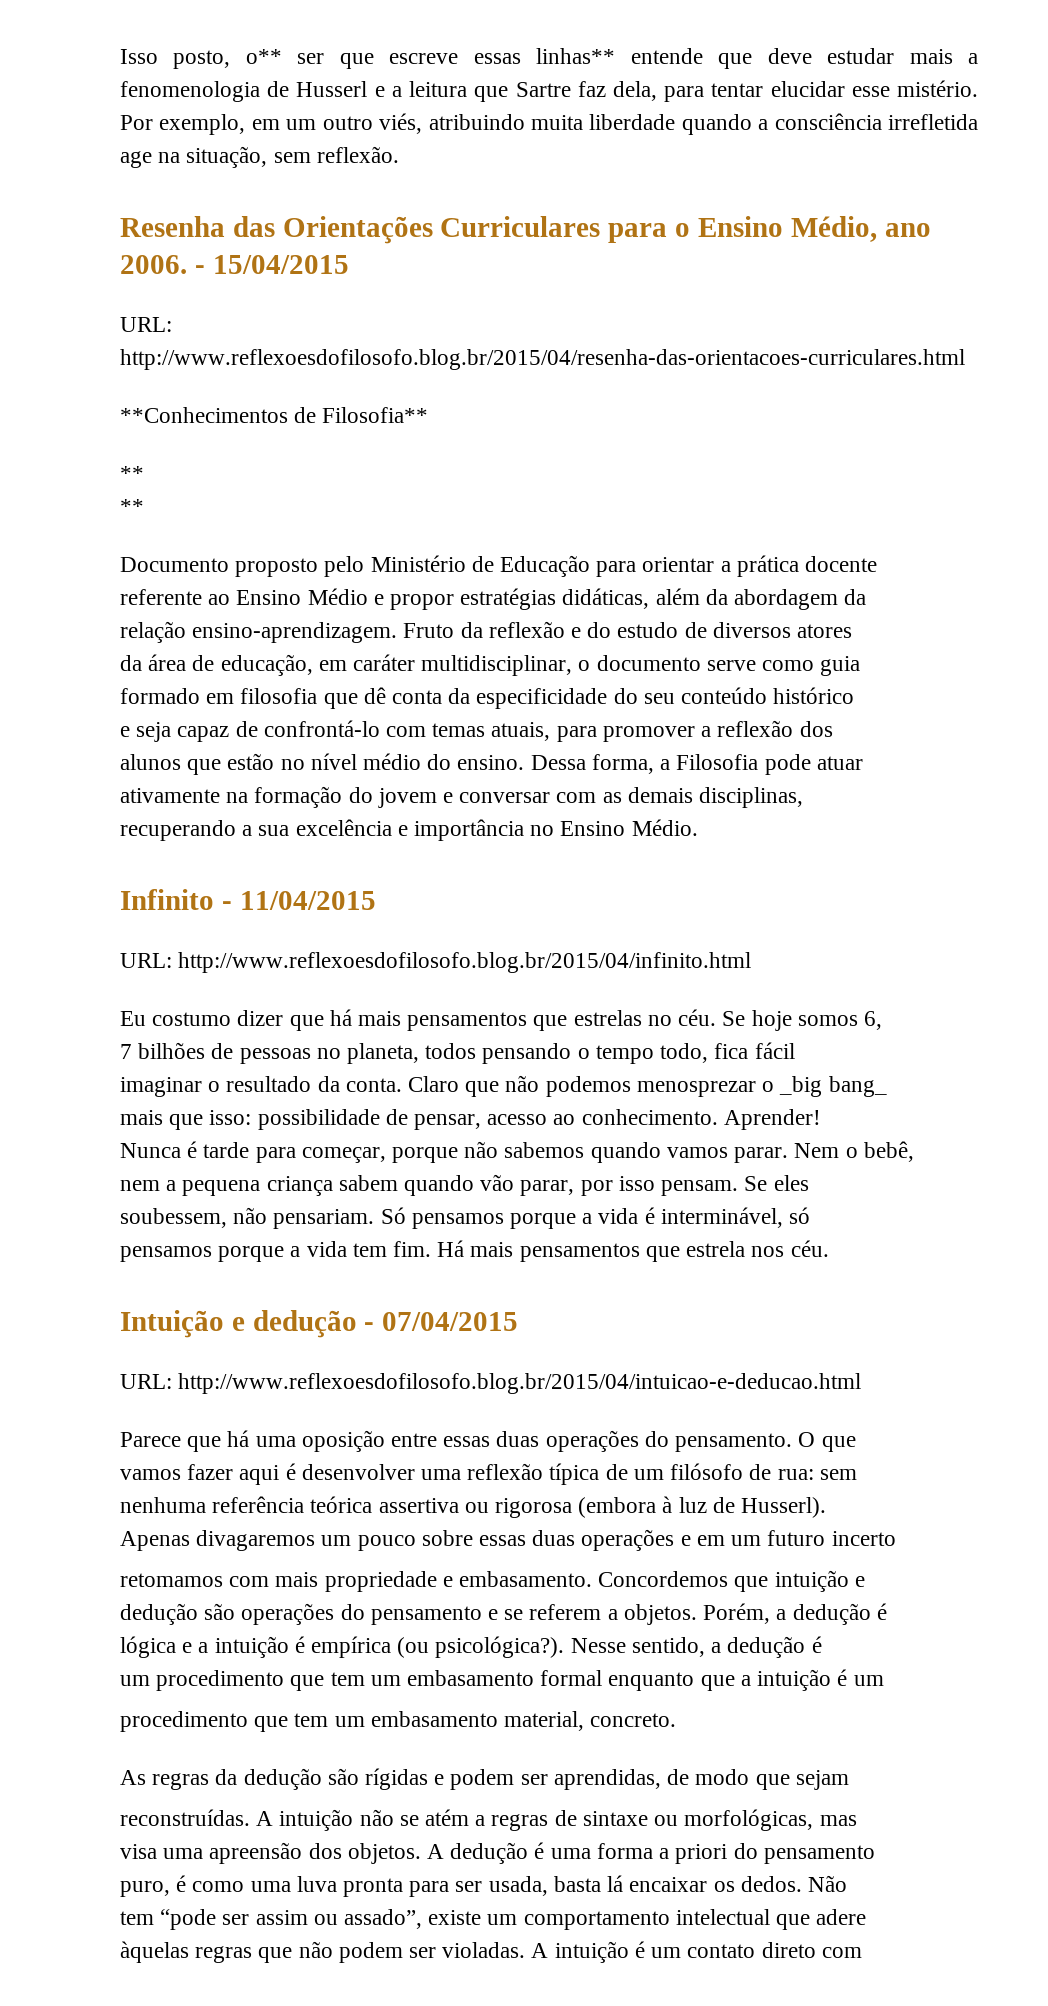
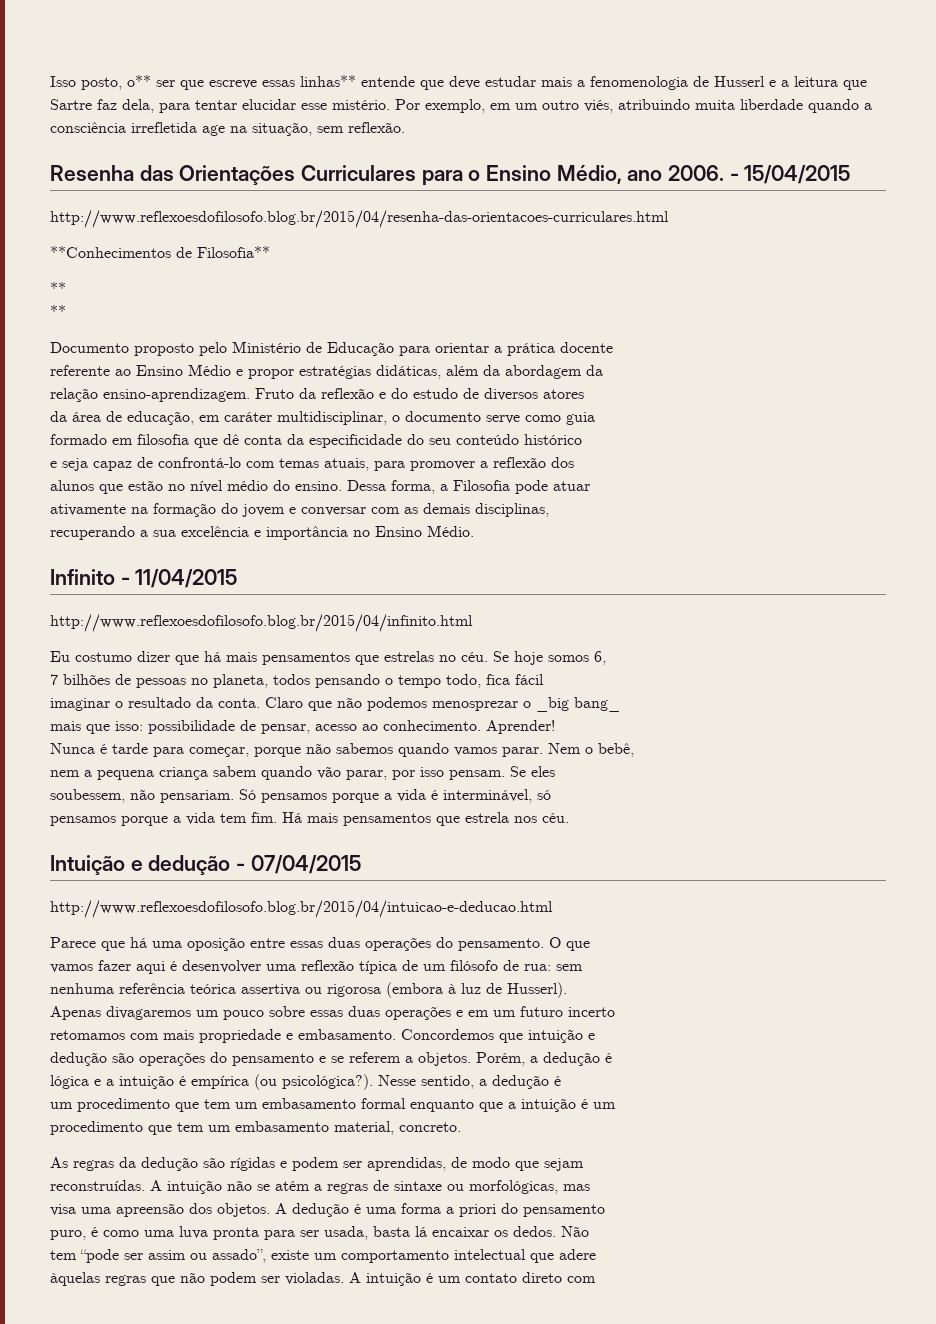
[120,317,172,332] URL: -> (851, 174) none
[120,953,172,968] URL: -> (238, 578) none
[120,1374,172,1389] URL: -> (361, 864) none

